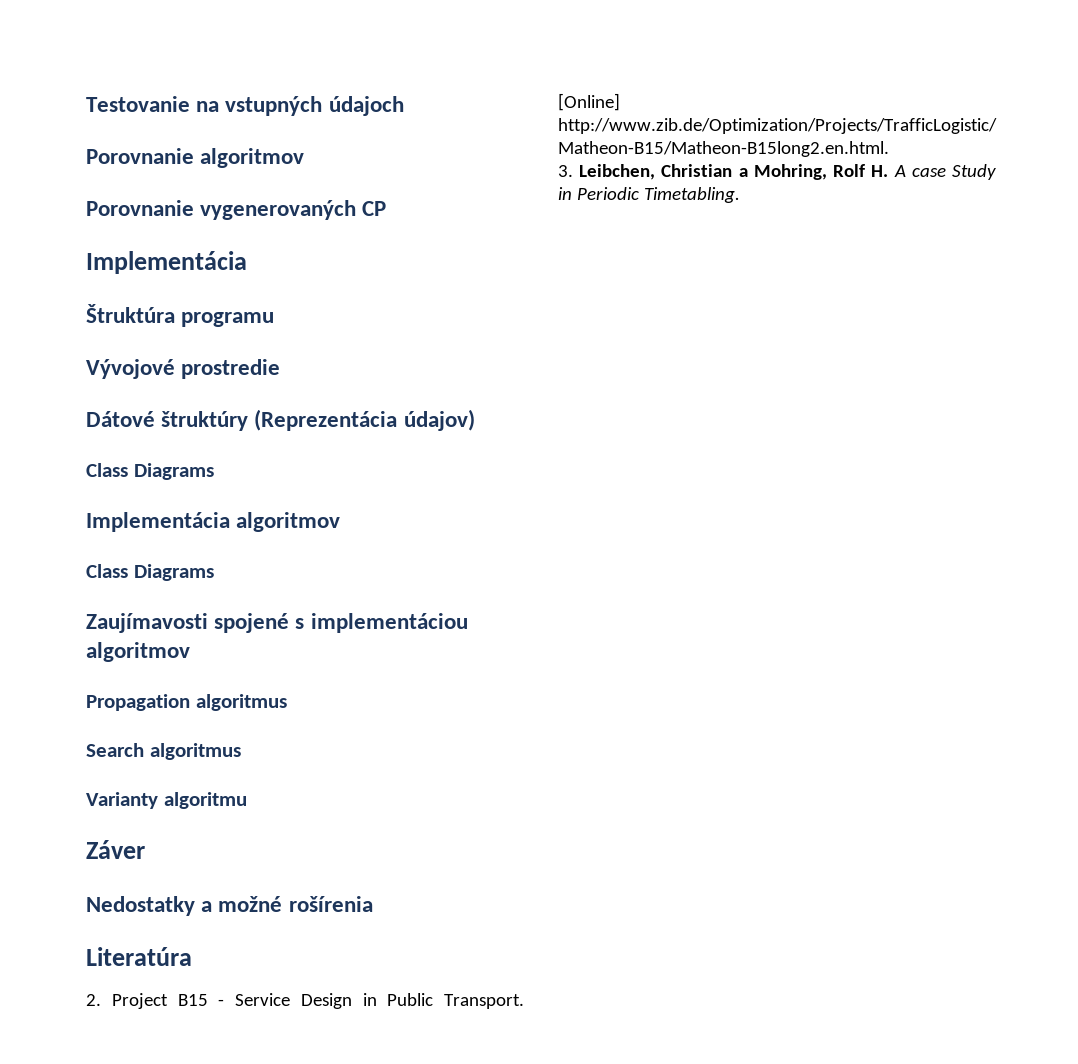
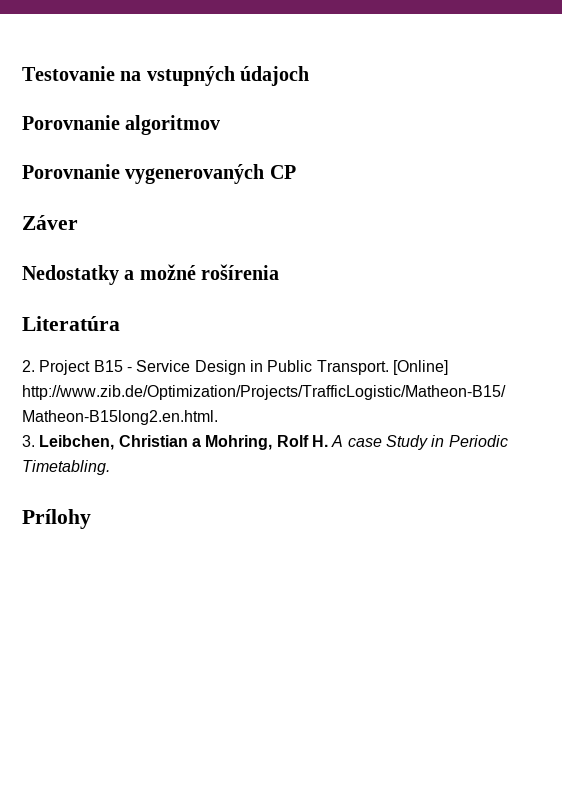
[86,251,247,274] [86,304,275,327] [86,359,281,379] [86,409,475,431] [86,463,214,480] [86,512,341,532] [86,564,214,581] [86,613,468,633] [86,642,190,662] [86,694,287,711] [86,743,241,760] [86,792,247,809] // Implementácia // Štruktúra programu // Vývojové prostredie // Dátové štruktúry (Reprezentácia údajov) // Class Diagrams // Implementácia algoritmov // Class Diagrams // Zaujímavosti spojené s implementáciou algoritmov // Propagation algoritmus // Search algoritmus // Varianty algoritmu -> (296, 172) none
(740, 195) none -> [22,509,91,529] // Prílohy

